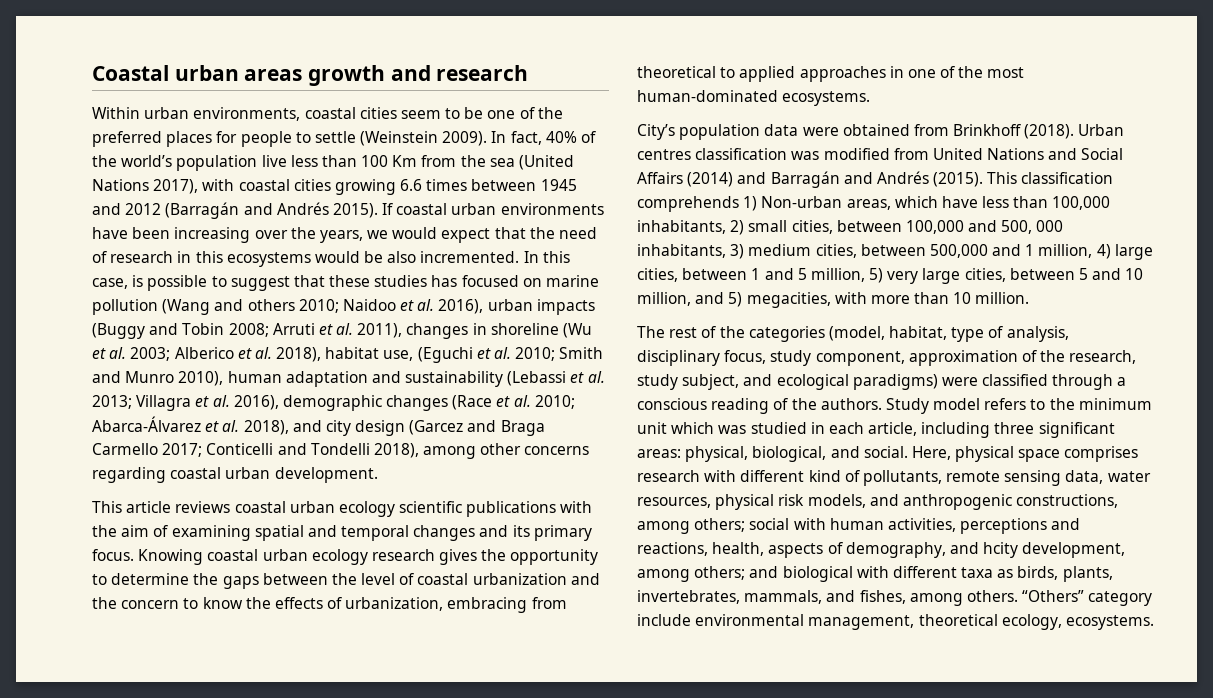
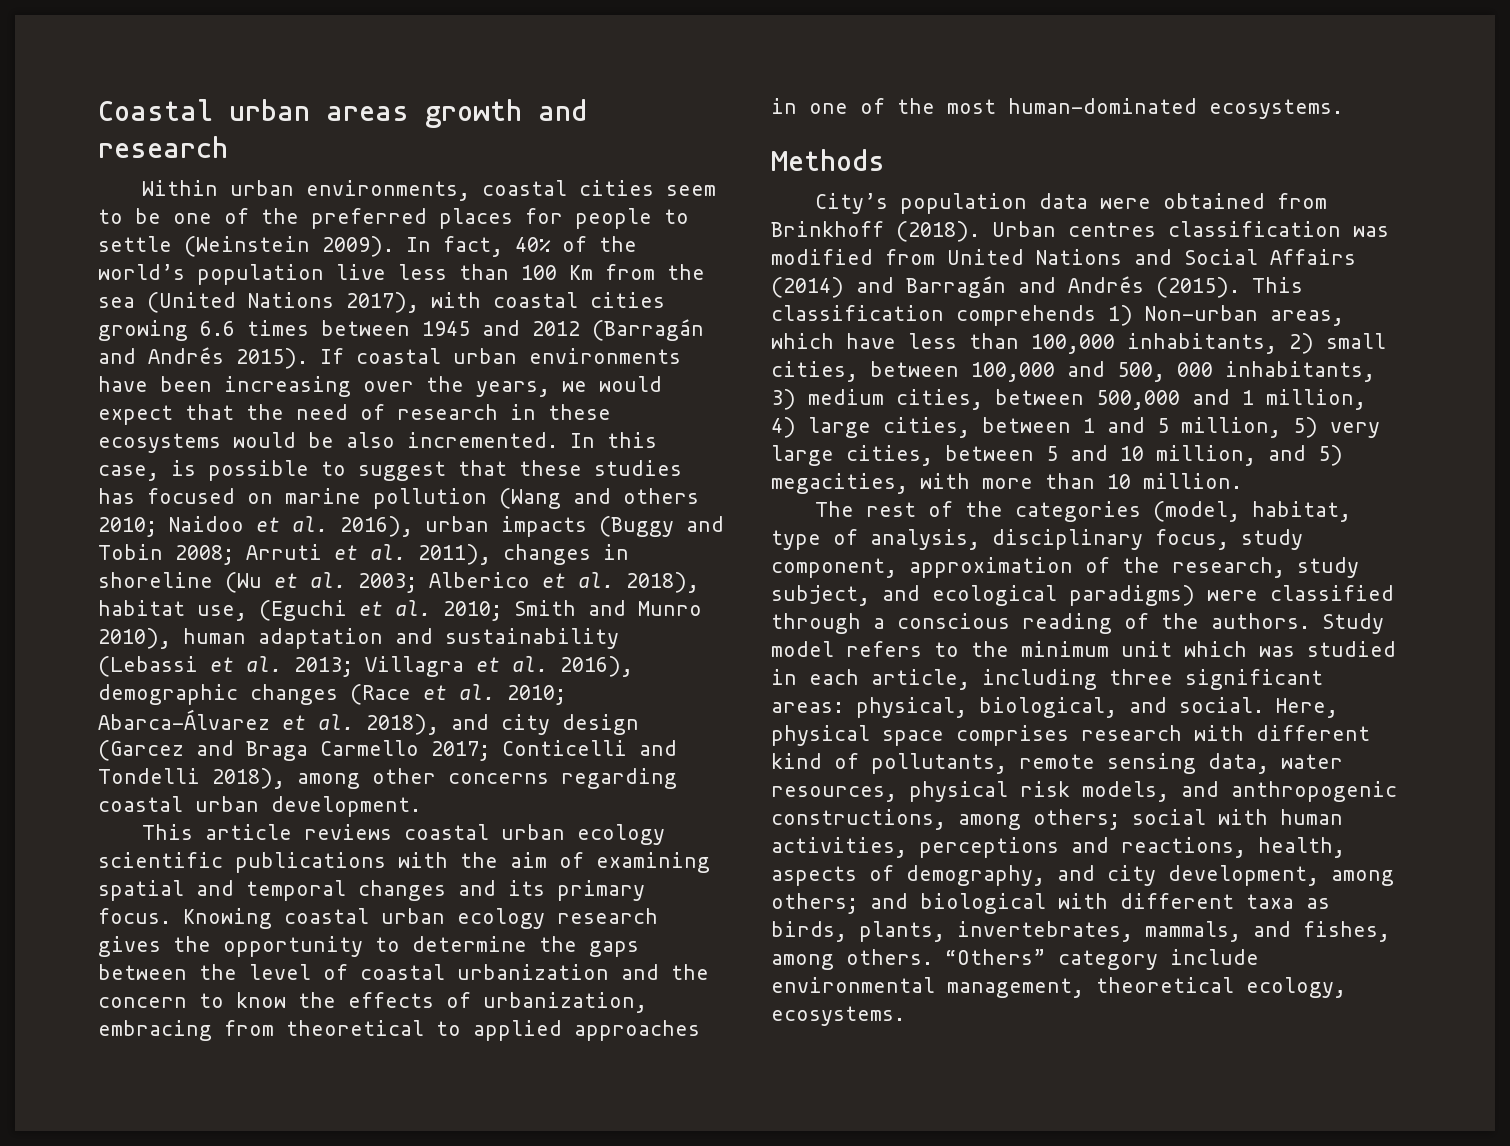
[195,251,223,263] this -> [548,404,611,420] these
(871, 98) none -> [771,149,885,171] // Methods
[983,542,1019,558] hcity -> [1107,865,1156,886] city

